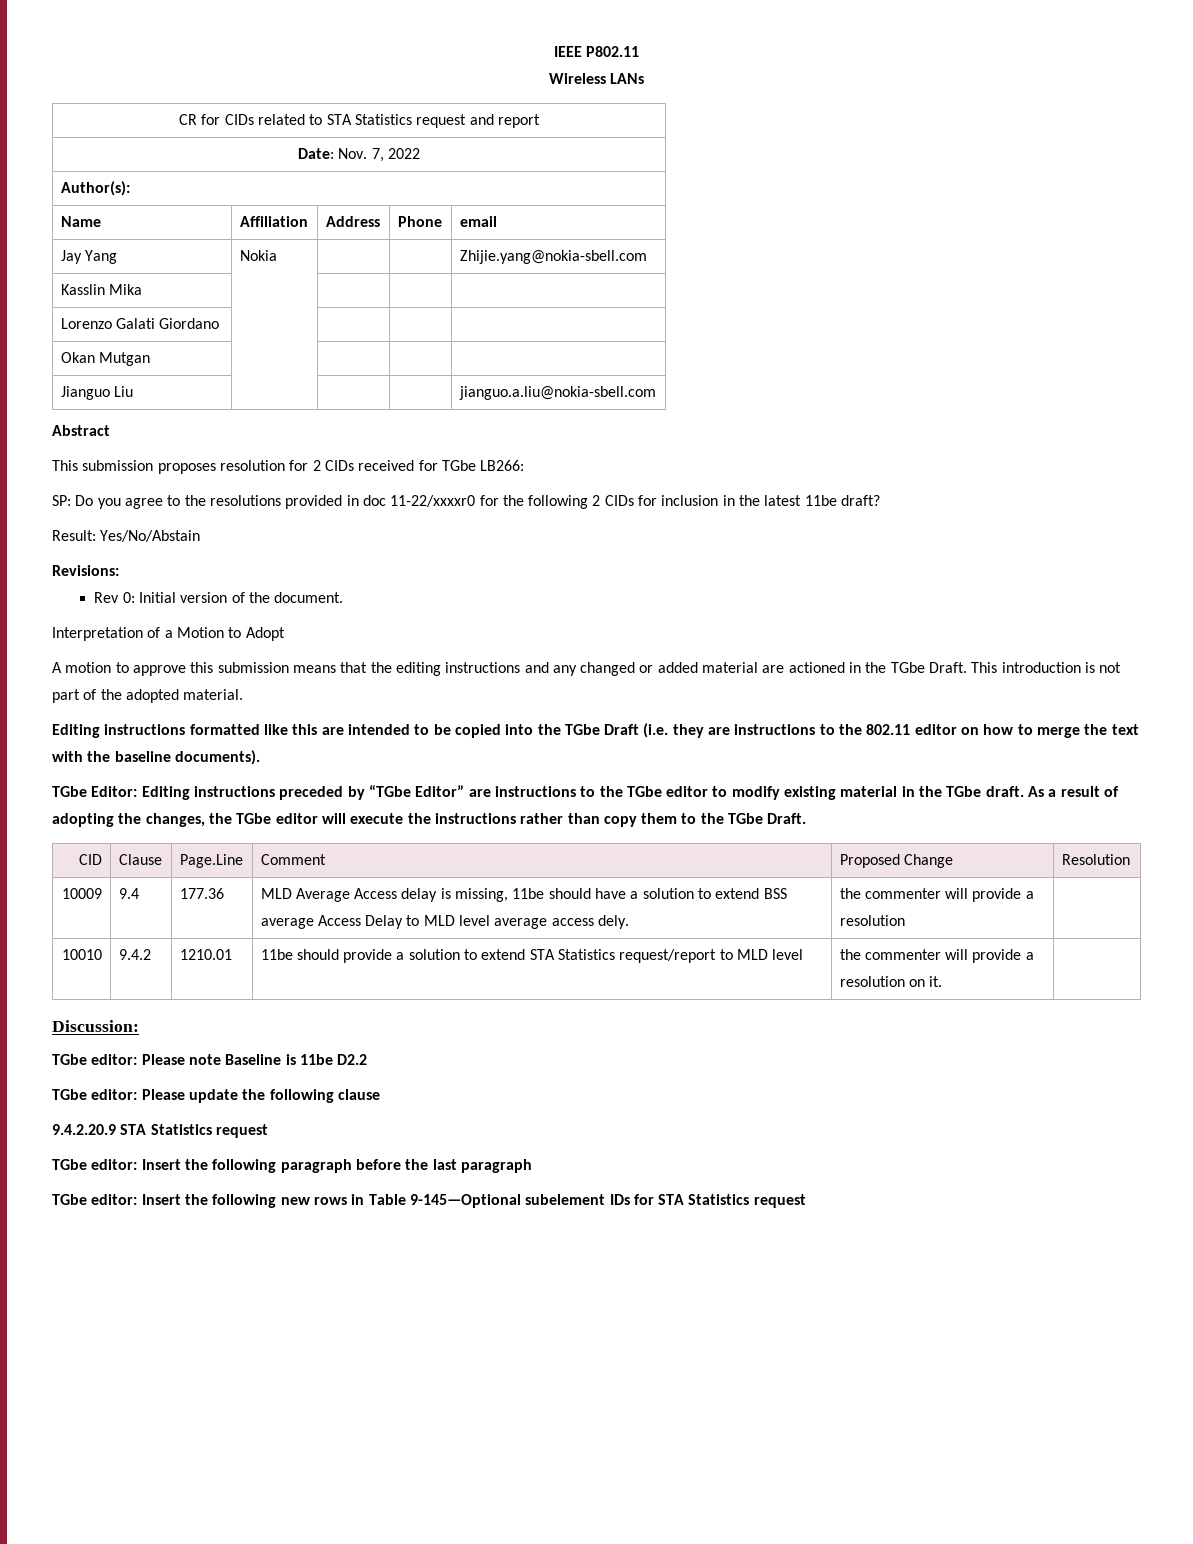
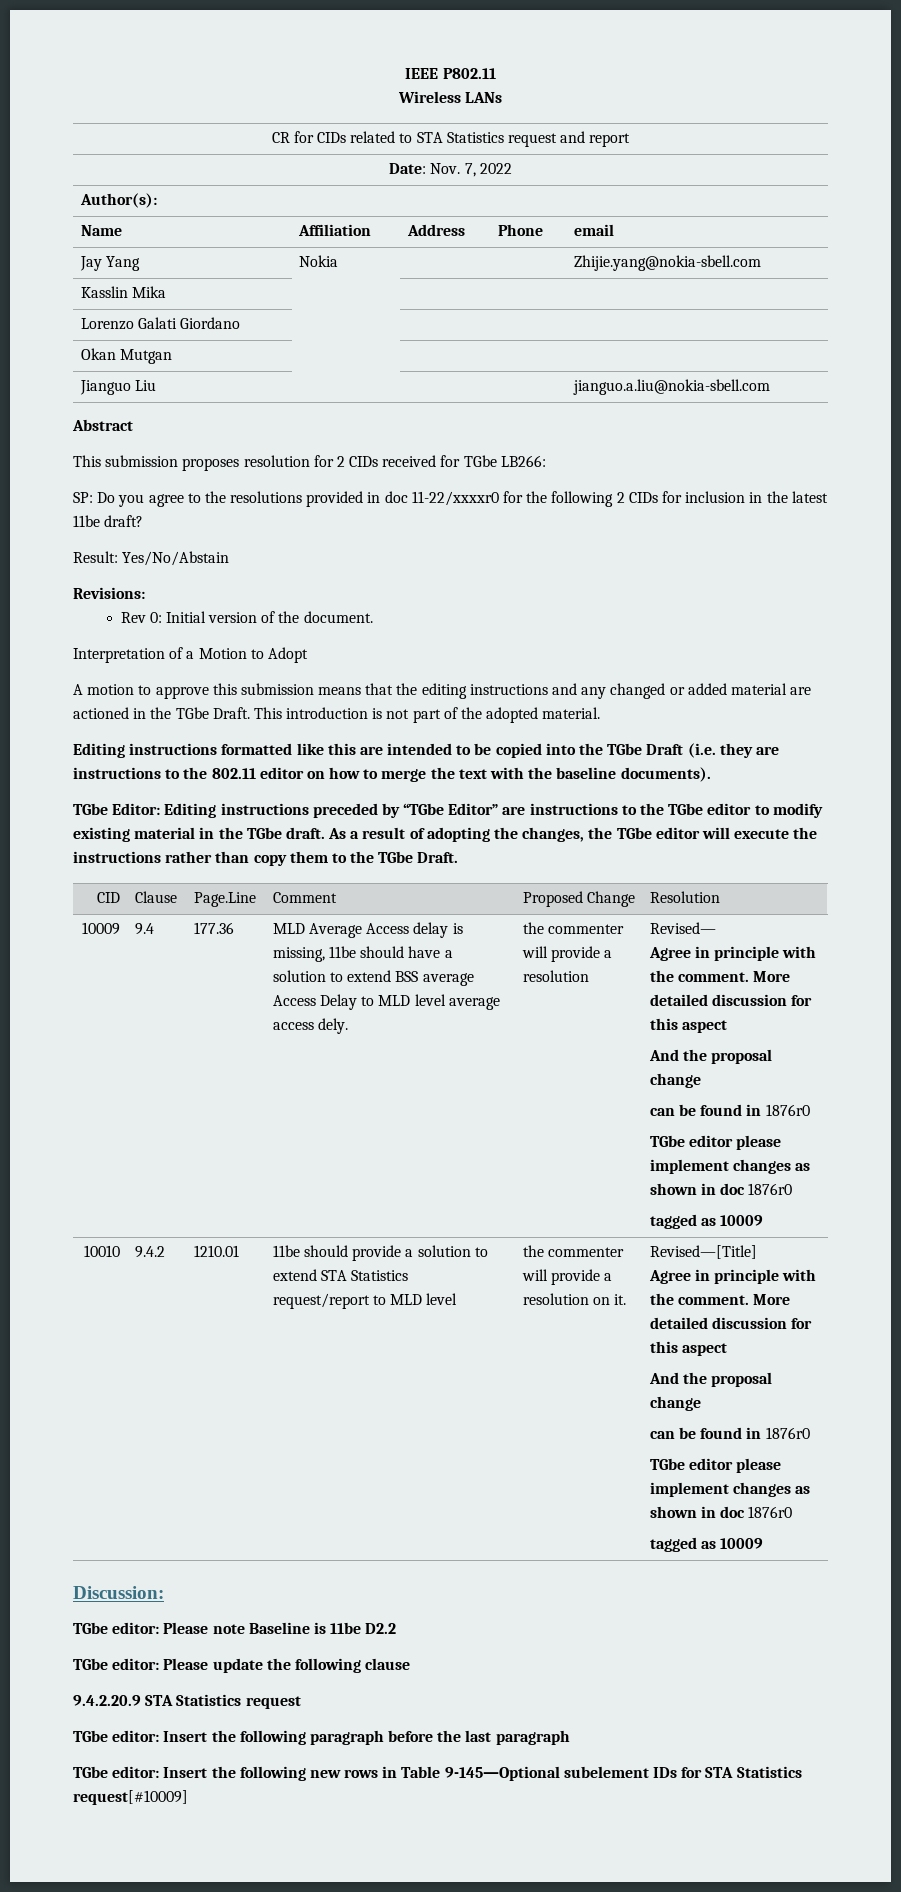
(905, 920) none -> [649,922,716,934] [648,946,817,961] [649,970,791,982] [649,994,813,1006] [649,1018,728,1033] [648,1049,773,1064] [649,1073,701,1088] [649,1104,810,1116] [649,1135,782,1150] [649,1159,811,1174] [649,1183,793,1195] [649,1214,764,1229] Revised— // Agree in principle with the comment. More detailed discussion for this aspect // And the proposal change // can be found in 1876r0 // TGbe editor please implement changes as shown in doc 1876r0 // tagged as 10009
(943, 981) none -> [649,1245,757,1259] [648,1269,817,1284] [649,1293,791,1305] [649,1317,813,1329] [649,1341,728,1356] [648,1372,773,1387] [649,1396,701,1411] [649,1427,810,1439] [649,1458,782,1473] [649,1482,811,1497] [649,1506,793,1518] [649,1537,764,1552] Revised—[Title] // Agree in principle with the comment. More detailed discussion for this aspect // And the proposal change // can be found in 1876r0 // TGbe editor please implement changes as shown in doc 1876r0 // tagged as 10009
[753,1194,806,1208] request -> [73,1790,188,1805] request[#10009]

